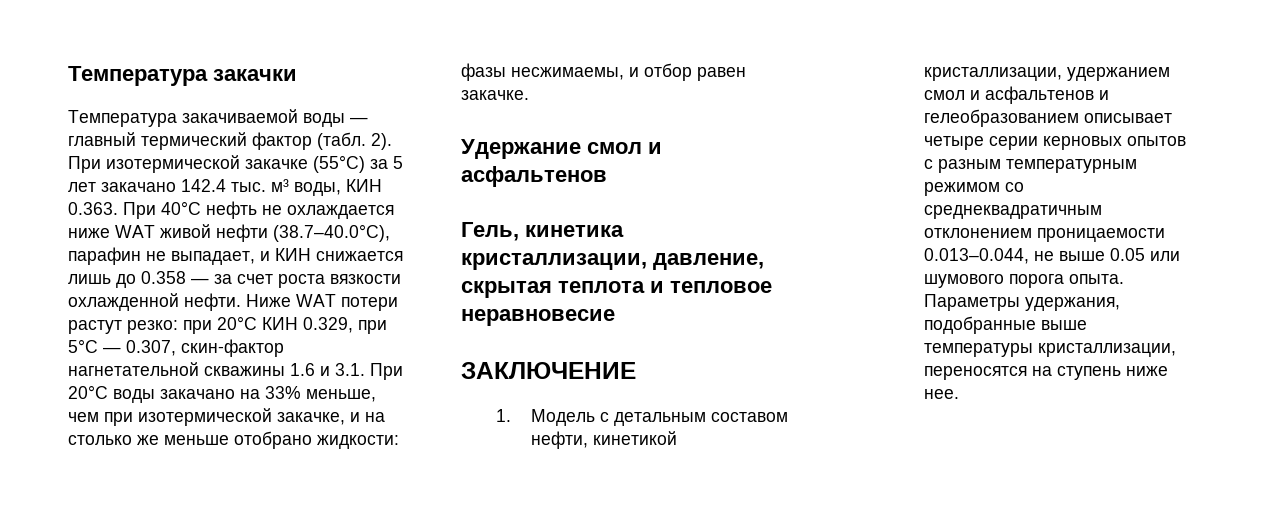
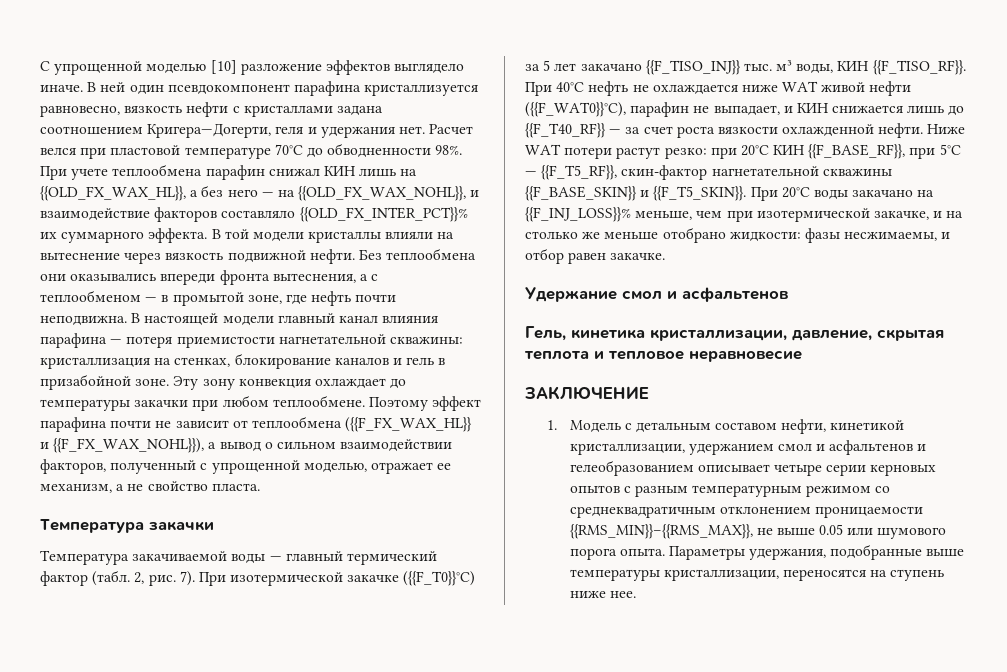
(68, 76) none -> [40,60,465,75] [40,81,479,96] [40,102,383,117] [40,123,474,138] [40,143,463,159] [40,164,418,180] [40,185,480,201] [40,207,468,222] [40,228,455,243] [40,248,477,264] [40,270,379,285] [40,290,397,306] [40,313,439,326] [40,333,463,348] [40,353,446,369] [40,374,407,390] [40,395,482,411] [40,416,473,432] [40,438,453,453] [40,459,452,474] [40,481,260,493] С упрощенной моделью [10] разложение эффектов выглядело иначе. В ней один псевдокомпонент парафина кристаллизуется равновесно, вязкость нефти с кристаллами задана соотношением Кригера—Догерти, геля и удержания нет. Расчет велся при пластовой температуре 70°C до обводненности 98%. При учете теплообмена парафин снижал КИН лишь на {{OLD_FX_WAX_HL}}, а без него — на {{OLD_FX_WAX_NOHL}}, и взаимодействие факторов составляло {{OLD_FX_INTER_PCT}}% их суммарного эффекта. В той модели кристаллы влияли на вытеснение через вязкость подвижной нефти. Без теплообмена они оказывались впереди фронта вытеснения, а с теплообменом — в промытой зоне, где нефть почти неподвижна. В настоящей модели главный канал влияния парафина — потеря приемистости нагнетательной скважины: кристаллизация на стенках, блокирование каналов и гель в призабойной зоне. Эту зону конвекция охлаждает до температуры закачки при любом теплообмене. Поэтому эффект парафина почти не зависит от теплообмена ({{F_FX_WAX_HL}} и {{F_FX_WAX_NOHL}}), а вывод о сильном взаимодействии факторов, полученный с упрощенной моделью, отражает ее механизм, а не свойство пласта. //
[371,133,392,150] 2). -> [134,571,195,586] 2, рис. 7).
[313,155,365,173] (55°C) -> [403,571,476,586] ({{F_T0}}°C)
[181,179,226,192] 142.4 -> [645,60,741,75] {{F_TISO_INJ}}
[68,202,118,215] 0.363. -> [872,60,966,75] {{F_TISO_RF}}.
[273,224,390,242] (38.7–40.0°C), -> [525,102,626,117] ({{F_WAT0}}°C),
[141,271,186,284] 0.358 -> [525,123,606,138] {{F_T40_RF}}
[303,317,353,333] 0.329, -> [808,144,906,159] {{F_BASE_RF}},
[126,340,176,356] 0.307, -> [541,165,618,180] {{F_T5_RF}},
[290,363,365,376] 1.6 и 3.1. -> [525,186,747,201] {{F_BASE_SKIN}} и {{F_T5_SKIN}}.
[265,386,301,399] 33% -> [525,207,631,222] {{F_INJ_LOSS}}%
[923,248,1029,264] 0.013–0.044, -> [569,524,753,539] {{RMS_MIN}}–{{RMS_MAX}},

